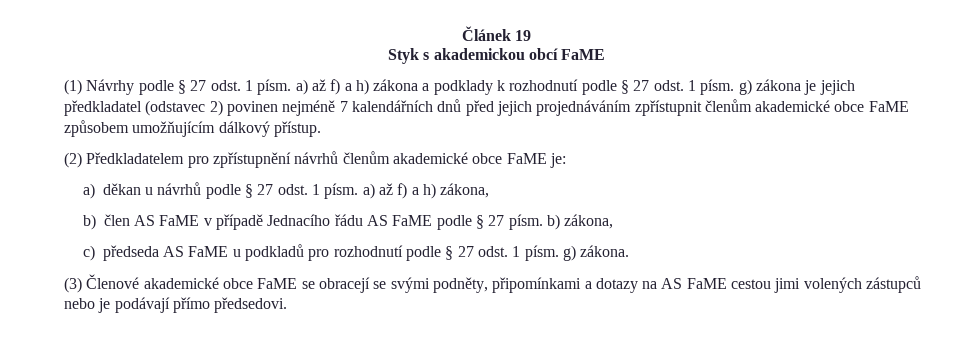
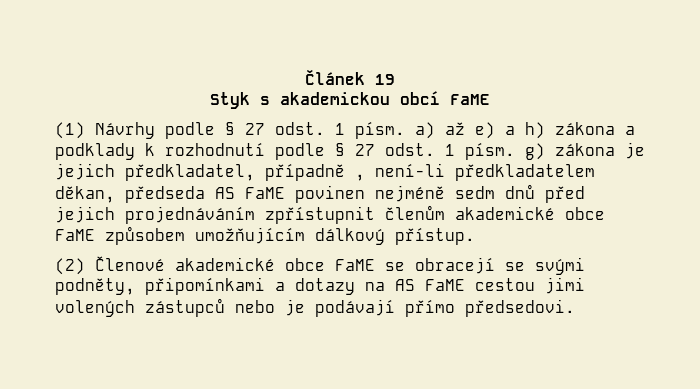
[330,79,341,95] f) -> [475,122,495,139] e)
[64,100,433,116] předkladatel (odstavec 2) povinen nejméně 7 kalendářních -> [125,163,595,181] [55,185,495,203] předkladatel, případně , není-li předkladatelem děkan, předseda AS FaME povinen nejméně sedm
[86,151,566,168] [82,182,490,199] [82,214,614,230] [82,244,630,261] [64,277,82,293] Předkladatelem pro zpřístupnění návrhů členům akademické obce FaME je: // a) děkan u návrhů podle § 27 odst. 1 písm. a) až f) a h) zákona, // b) člen AS FaME v případě Jednacího řádu AS FaME podle § 27 písm. b) zákona, // c) předseda AS FaME u podkladů pro rozhodnutí podle § 27 odst. 1 písm. g) zákona. // (3) -> (85, 266) none

